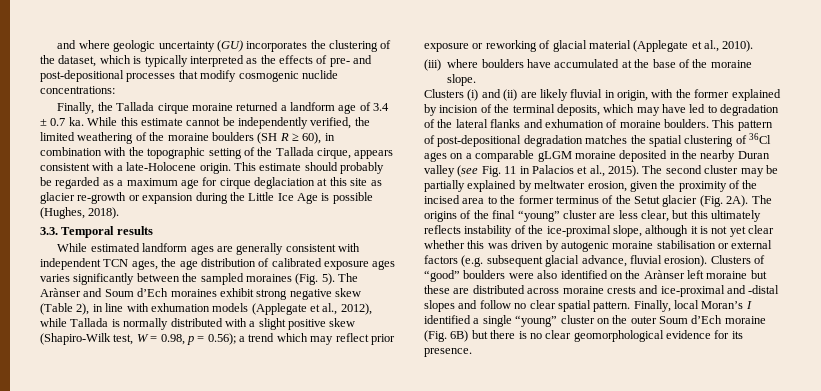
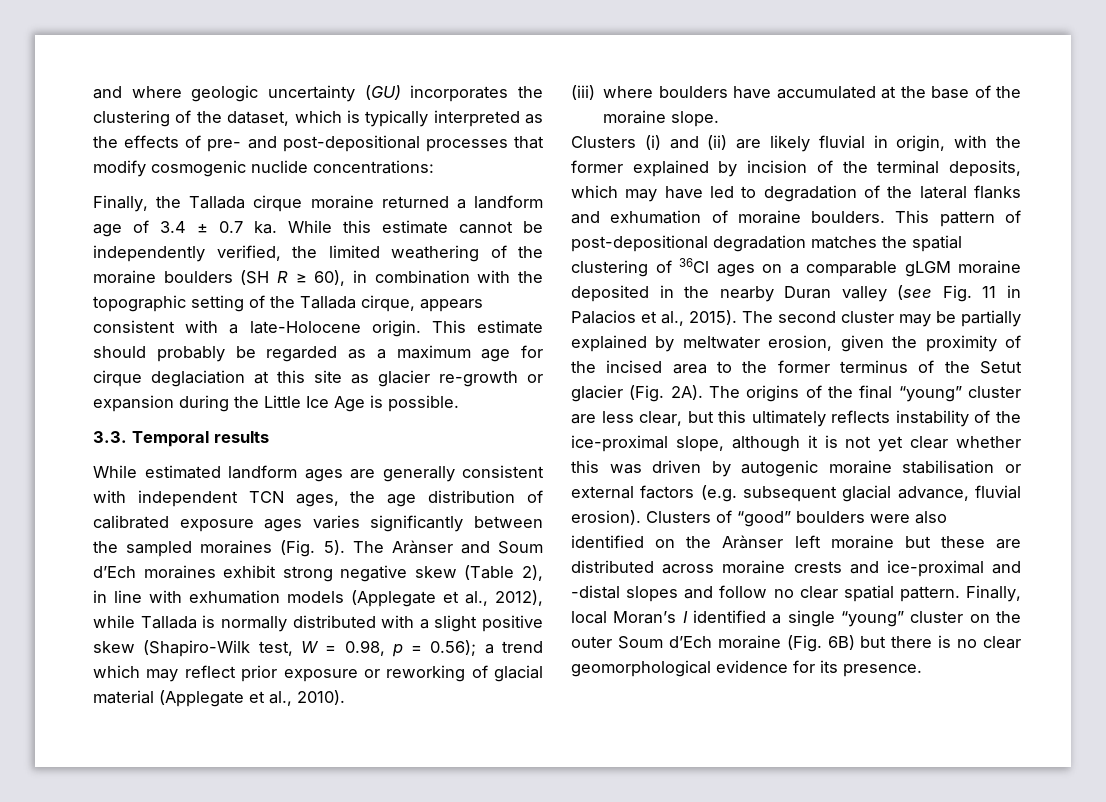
[332,192,373,204] [40,207,120,219] possible (Hughes, 2018). -> [388,395,459,412] possible.

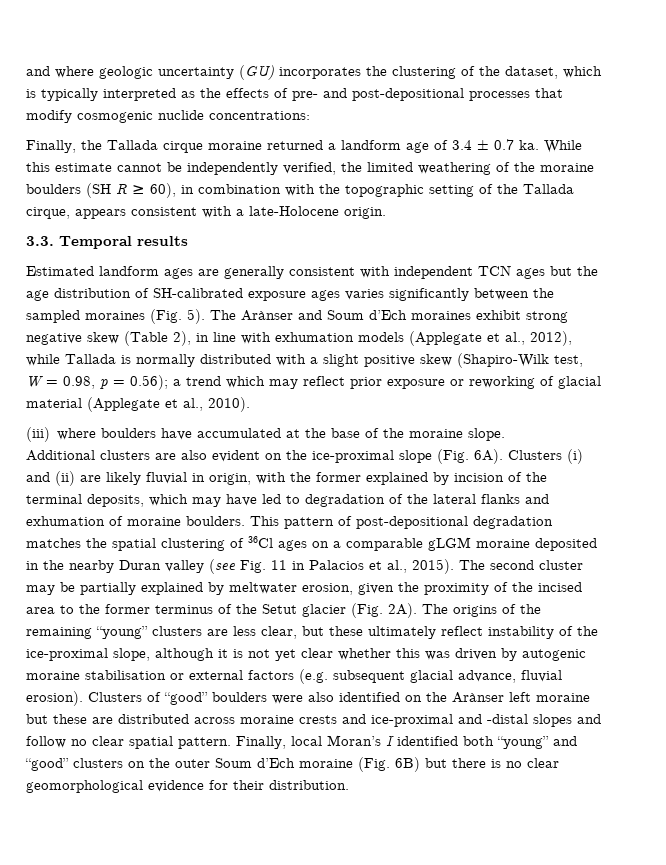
[431,320,543,334] [93,345,543,362] [93,370,543,387] [93,395,459,412] This estimate should probably be regarded as a maximum age for cirque deglaciation at this site as glacier re-growth or expansion during the Little Ice Age is possible. -> (386, 213) none
[93,465,221,479] While estimated -> [26,266,94,276] Estimated
[295,494,339,507] ages, -> [516,266,572,279] ages but
[93,515,169,529] calibrated -> [153,288,243,298] SH-calibrated
(720, 119) none -> [26,449,503,464] Additional clusters are also evident on the ice-proximal slope (Fig. 6A).
[859,385,1021,402] final “young” cluster -> [26,626,202,639] remaining “young” clusters
[718,410,891,427] this ultimately reflects -> [329,626,483,639] these ultimately reflect
[772,610,964,627] a single “young” cluster -> [463,736,577,749] [25,758,123,771] both “young” and “good” clusters
[820,660,922,677] its presence. -> [233,780,349,790] their distribution.

